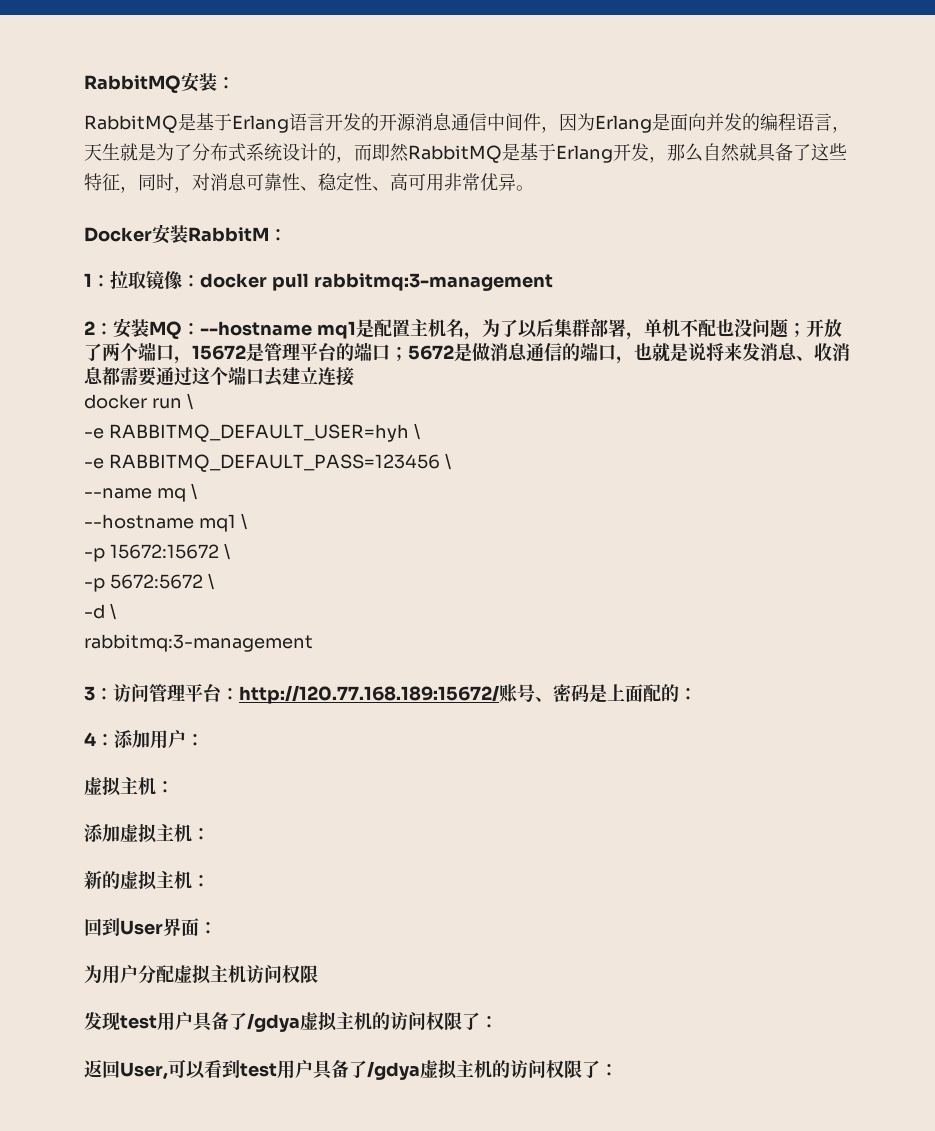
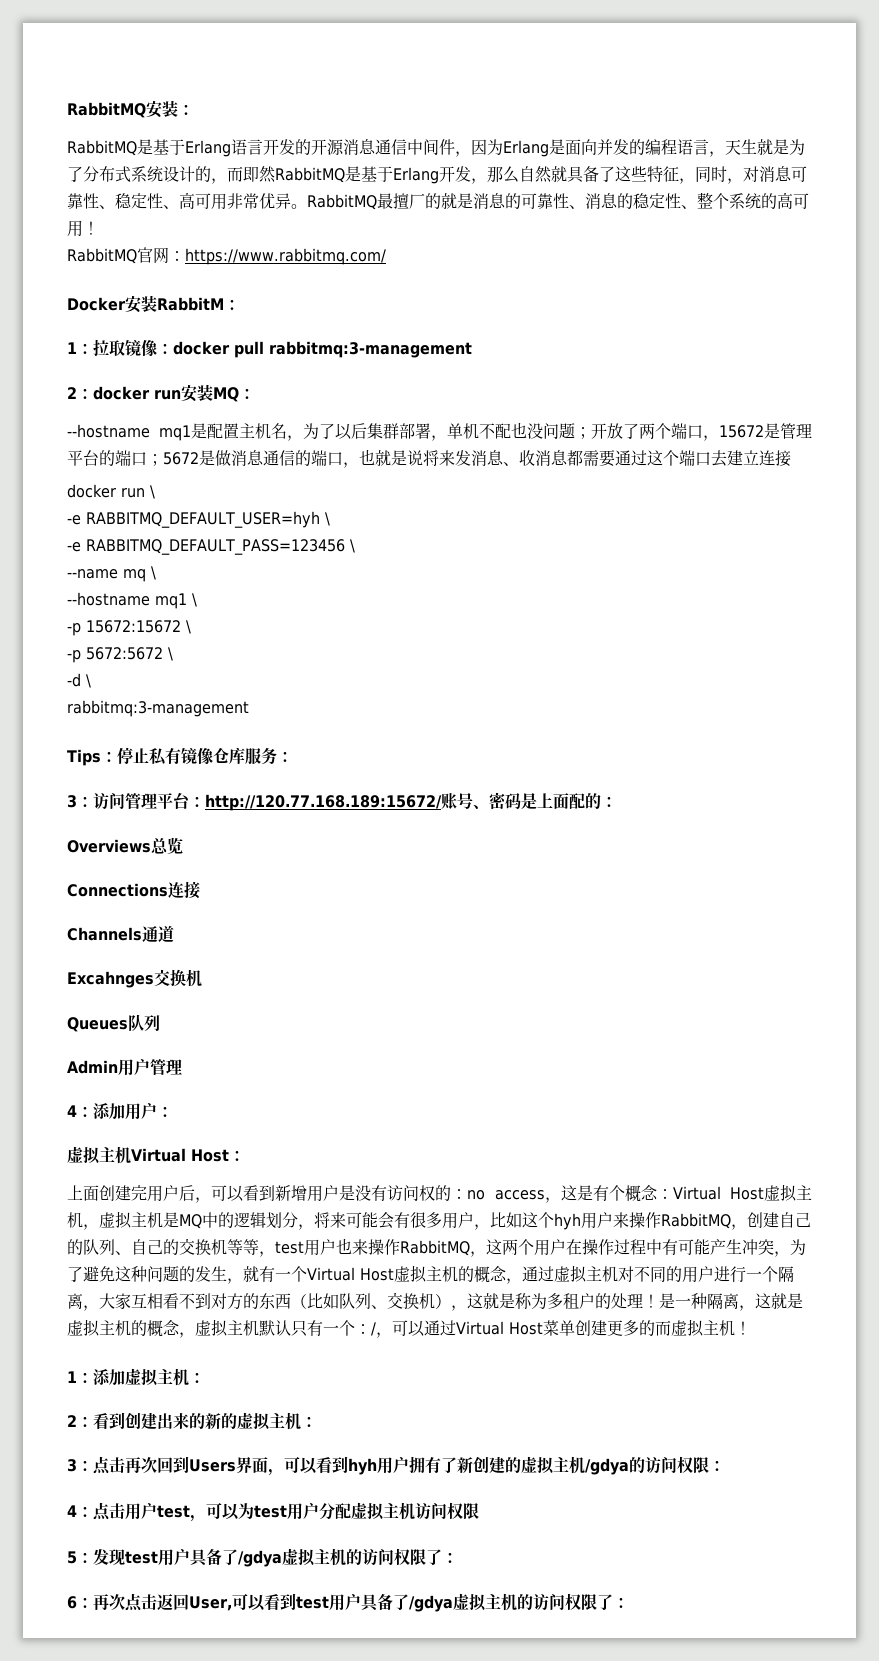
(534, 188) none -> [307,192,809,210] [67,220,99,237] [67,247,386,265] RabbitMQ最擅厂的就是消息的可靠性、消息的稳定性、整个系统的高可用！ // RabbitMQ官网：https://www.rabbitmq.com/
(113, 329) none -> [93,386,181,400] docker run
(200, 329) none -> (255, 393) //
(313, 643) none -> [67,747,293,766] // Tips：停止私有镜像仓库服务：
(697, 694) none -> [67,837,183,855] [67,881,200,899] [67,925,174,943] [67,969,202,988] [67,1014,160,1032] [67,1058,182,1076] // Overviews总览 // Connections连接 // Channels通道 // Excahnges交换机 // Queues队列 // Admin用户管理
[156,781,174,793] ： // -> [131,1148,245,1162] [67,1184,812,1203] [67,1211,811,1230] [67,1238,806,1257] [67,1265,794,1284] [67,1292,803,1311] [67,1319,751,1338] [67,1371,93,1383] Virtual Host： // 上面创建完用户后，可以看到新增用户是没有访问权的：no access，这是有个概念：Virtual Host虚拟主机，虚拟主机是MQ中的逻辑划分，将来可能会有很多用户，比如这个hyh用户来操作RabbitMQ，创建自己的队列、自己的交换机等等，test用户也来操作RabbitMQ，这两个用户在操作过程中有可能产生冲突，为了避免这种问题的发生，就有一个Virtual Host虚拟主机的概念，通过虚拟主机对不同的用户进行一个隔离，大家互相看不到对方的东西（比如队列、交换机），这就是称为多租户的处理！是一种隔离，这就是虚拟主机的概念，虚拟主机默认只有一个：/，可以通过Virtual Host菜单创建更多的而虚拟主机！ // 1：
(210, 834) none -> [67,1412,205,1430] 2：看到创建出来的
[84,918,217,936] [84,965,102,983] 回到User界面： // 为 -> [67,1456,725,1476] [67,1502,287,1522] 3：点击再次回到Users界面，可以看到hyh用户拥有了新创建的虚拟主机/gdya的访问权限： // 4：点击用户test，可以为test
(318, 974) none -> [67,1551,93,1564] 5：
(498, 1022) none -> [67,1593,157,1611] 6：再次点击

